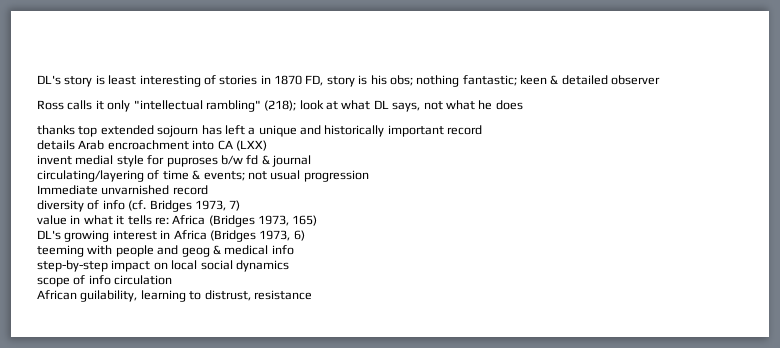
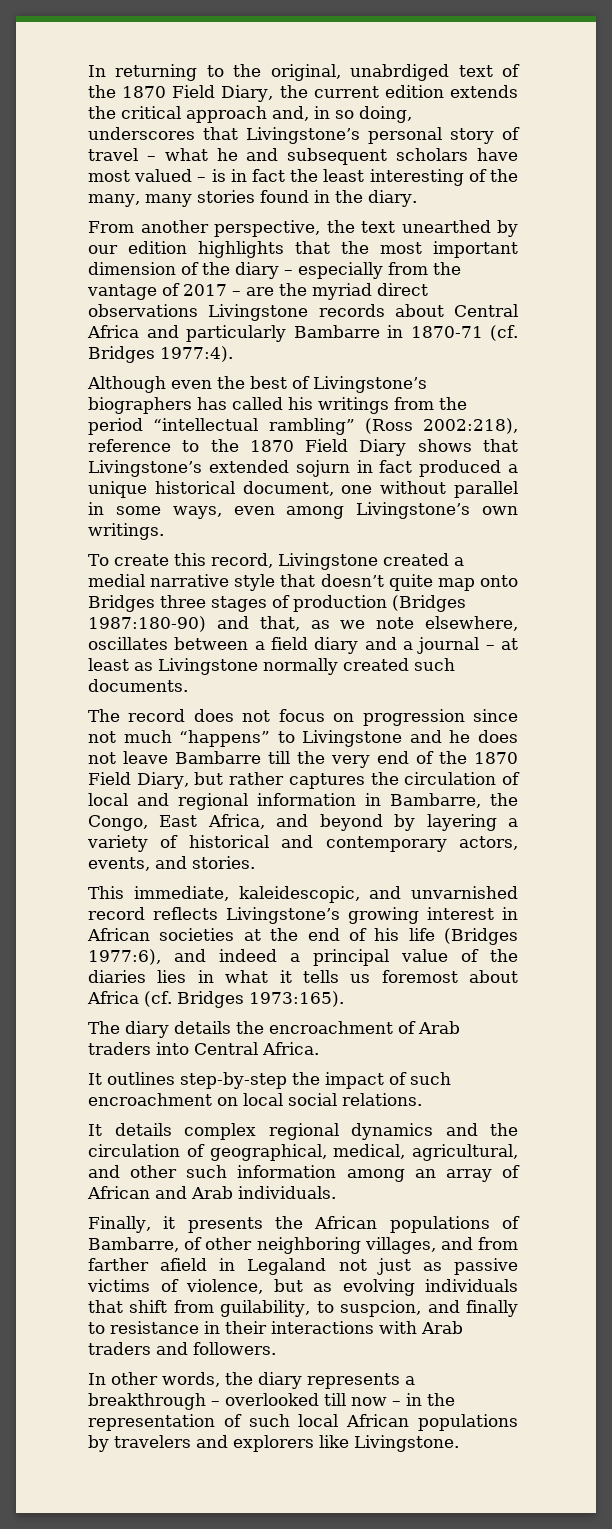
[37,75,661,87] [37,100,523,112] [37,125,483,137] [37,140,267,151] [37,155,311,167] [37,170,369,182] [37,185,208,195] [37,200,241,212] [37,215,318,227] [37,230,305,242] [37,245,294,257] [37,260,289,272] [37,275,173,287] [37,290,312,302] DL's story is least interesting of stories in 1870 FD, story is his obs; nothing fantastic; keen & detailed observer // Ross calls it only "intellectual rambling" (218); look at what DL says, not what he does // thanks top extended sojourn has left a unique and historically important record // details Arab encroachment into CA (LXX) // invent medial style for puproses b/w fd & journal // circulating/layering of time & events; not usual progression // Immediate unvarnished record // diversity of info (cf. Bridges 1973, 7) // value in what it tells re: Africa (Bridges 1973, 165) // DL's growing interest in Africa (Bridges 1973, 6) // teeming with people and geog & medical info // step-by-step impact on local social dynamics // scope of info circulation // African guilability, learning to distrust, resistance -> [88,64,520,81] [88,85,518,102] [88,106,412,123] [88,127,520,144] [88,148,518,165] [88,169,518,186] [88,190,417,207] [88,220,518,237] [88,241,518,258] [88,262,461,279] [87,283,428,300] [88,304,518,321] [87,325,518,342] [88,346,233,363] [87,376,427,393] [88,397,467,414] [88,418,518,435] [88,439,518,456] [88,460,518,477] [88,481,518,498] [88,502,518,519] [88,523,164,540] [88,553,464,570] [88,574,518,591] [88,595,466,612] [88,616,518,632] [88,637,518,654] [88,658,455,675] [88,679,188,692] [88,709,518,726] [88,730,518,747] [88,751,518,768] [88,772,520,789] [88,793,518,810] [88,814,518,831] [87,835,518,852] [88,856,255,871] [88,886,518,903] [88,907,518,924] [87,928,518,945] [88,949,518,966] [88,970,518,983] [87,991,344,1008] [88,1021,460,1038] [88,1042,319,1055] [88,1072,451,1089] [88,1093,422,1106] [88,1123,518,1140] [88,1144,518,1161] [88,1165,520,1182] [87,1186,336,1199] [88,1216,520,1233] [88,1237,518,1254] [88,1258,518,1275] [87,1279,518,1296] [88,1300,518,1317] [88,1321,463,1334] [88,1342,276,1355] [88,1372,415,1389] [88,1393,455,1410] [88,1414,518,1431] [88,1435,459,1452] In returning to the original, unabrdiged text of the 1870 Field Diary, the current edition extends the critical approach and, in so doing, underscores that Livingstone’s personal story of travel – what he and subsequent scholars have most valued – is in fact the least interesting of the many, many stories found in the diary. // From another perspective, the text unearthed by our edition highlights that the most important dimension of the diary – especially from the vantage of 2017 – are the myriad direct observations Livingstone records about Central Africa and particularly Bambarre in 1870-71 (cf. Bridges 1977:4). // Although even the best of Livingstone’s biographers has called his writings from the period “intellectual rambling” (Ross 2002:218), reference to the 1870 Field Diary shows that Livingstone’s extended sojurn in fact produced a unique historical document, one without parallel in some ways, even among Livingstone’s own writings. // To create this record, Livingstone created a medial narrative style that doesn’t quite map onto Bridges three stages of production (Bridges 1987:180-90) and that, as we note elsewhere, oscillates between a field diary and a journal – at least as Livingstone normally created such documents. // The record does not focus on progression since not much “happens” to Livingstone and he does not leave Bambarre till the very end of the 1870 Field Diary, but rather captures the circulation of local and regional information in Bambarre, the Congo, East Africa, and beyond by layering a variety of historical and contemporary actors, events, and stories. // This immediate, kaleidescopic, and unvarnished record reflects Livingstone’s growing interest in African societies at the end of his life (Bridges 1977:6), and indeed a principal value of the diaries lies in what it tells us foremost about Africa (cf. Bridges 1973:165). // The diary details the encroachment of Arab traders into Central Africa. // It outlines step-by-step the impact of such encroachment on local social relations. // It details complex regional dynamics and the circulation of geographical, medical, agricultural, and other such information among an array of African and Arab individuals. // Finally, it presents the African populations of Bambarre, of other neighboring villages, and from farther afield in Legaland not just as passive victims of violence, but as evolving individuals that shift from guilability, to suspcion, and finally to resistance in their interactions with Arab traders and followers. // In other words, the diary represents a breakthrough – overlooked till now – in the representation of such local African populations by travelers and explorers like Livingstone.

